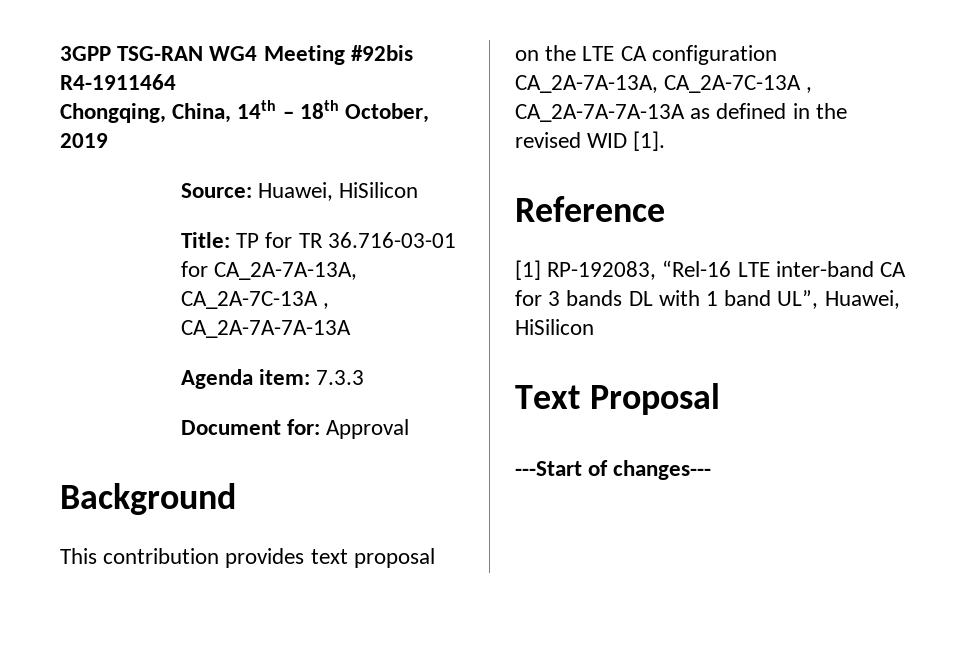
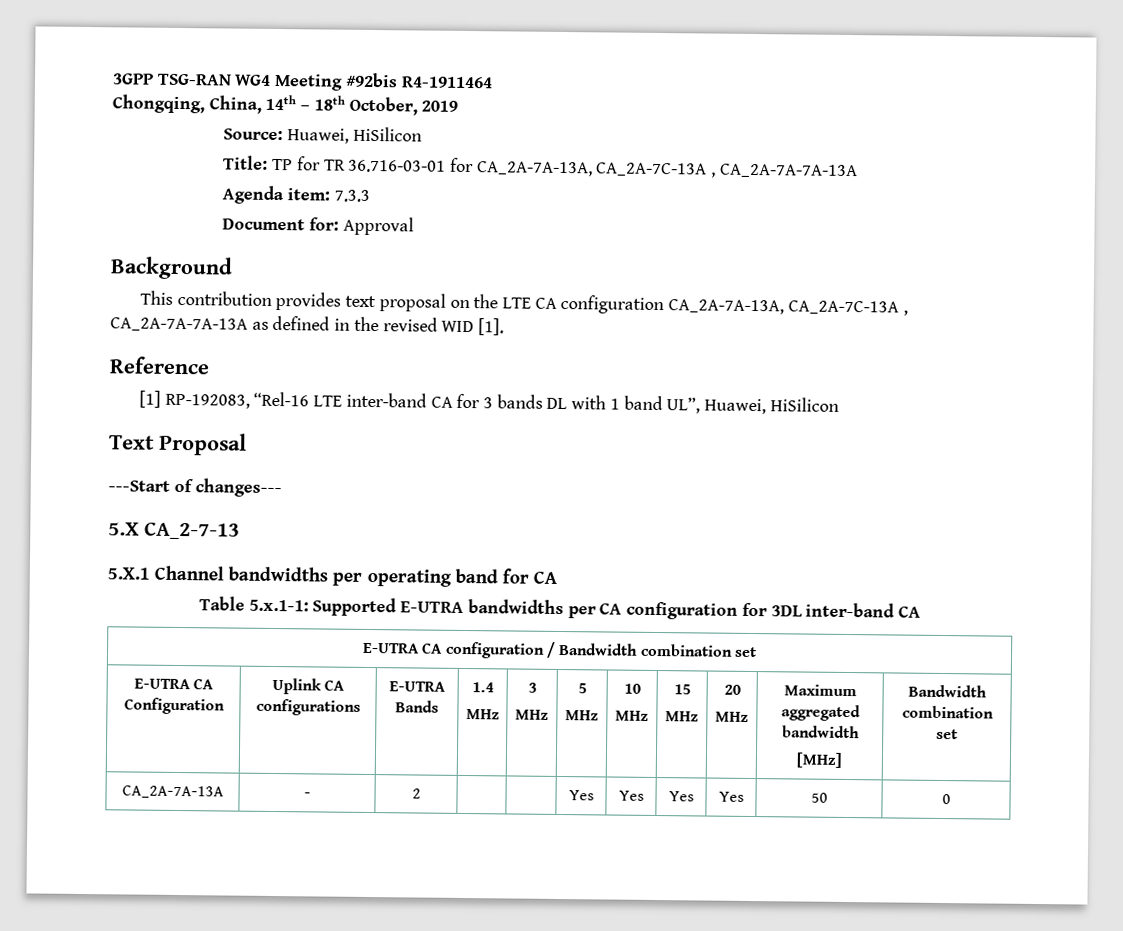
(712, 470) none -> [108,522,240,540] [107,565,557,587] [199,596,921,620] [363,641,757,659] [133,678,215,690] [123,697,225,715] [271,677,346,695] [255,698,361,716] [389,681,446,692] [395,700,439,713] [471,682,494,693] [465,709,500,720] [527,682,537,693] [515,709,549,720] [577,683,587,694] [565,710,599,721] [623,683,641,694] [615,710,649,721] [673,684,691,695] [665,711,699,722] [723,684,741,695] [715,711,749,722] [783,684,857,697] [780,704,861,722] [781,725,860,739] [796,752,843,768] [908,684,987,698] [901,705,994,719] [936,728,958,740] [121,785,224,799] [303,792,311,798] [411,788,421,799] [568,790,594,801] [618,790,644,801] [668,791,694,802] [718,791,744,802] [810,792,828,803] [941,793,951,805] // 5.X CA_2-7-13 // 5.X.1 Channel bandwidths per operating band for CA // Table 5.x.1-1: Supported E-UTRA bandwidths per CA configuration for 3DL inter-band CA // E-UTRA CA configuration / Bandwidth combination set // E-UTRA CA Configuration | Uplink CA configurations | E-UTRA Bands | 1.4 // MHz | 3 // MHz | 5 // MHz | 10 // MHz | 15 // MHz | 20 // MHz | Maximum aggregated bandwidth // [MHz] | Bandwidth combination set // CA_2A-7A-13A | - | 2 | | | Yes | Yes | Yes | Yes | 50 | 0

